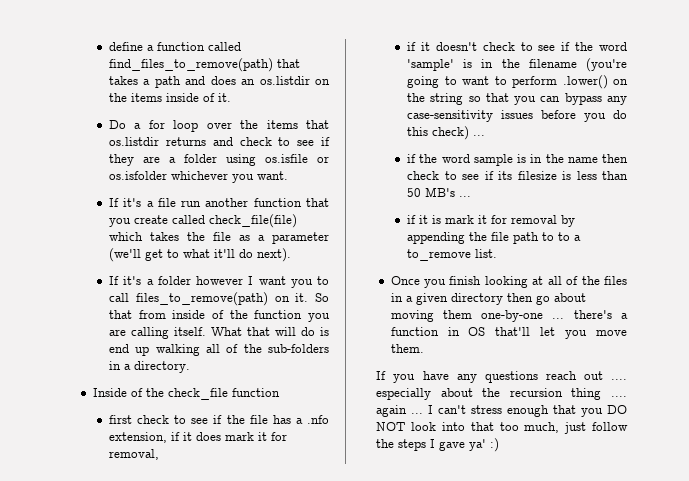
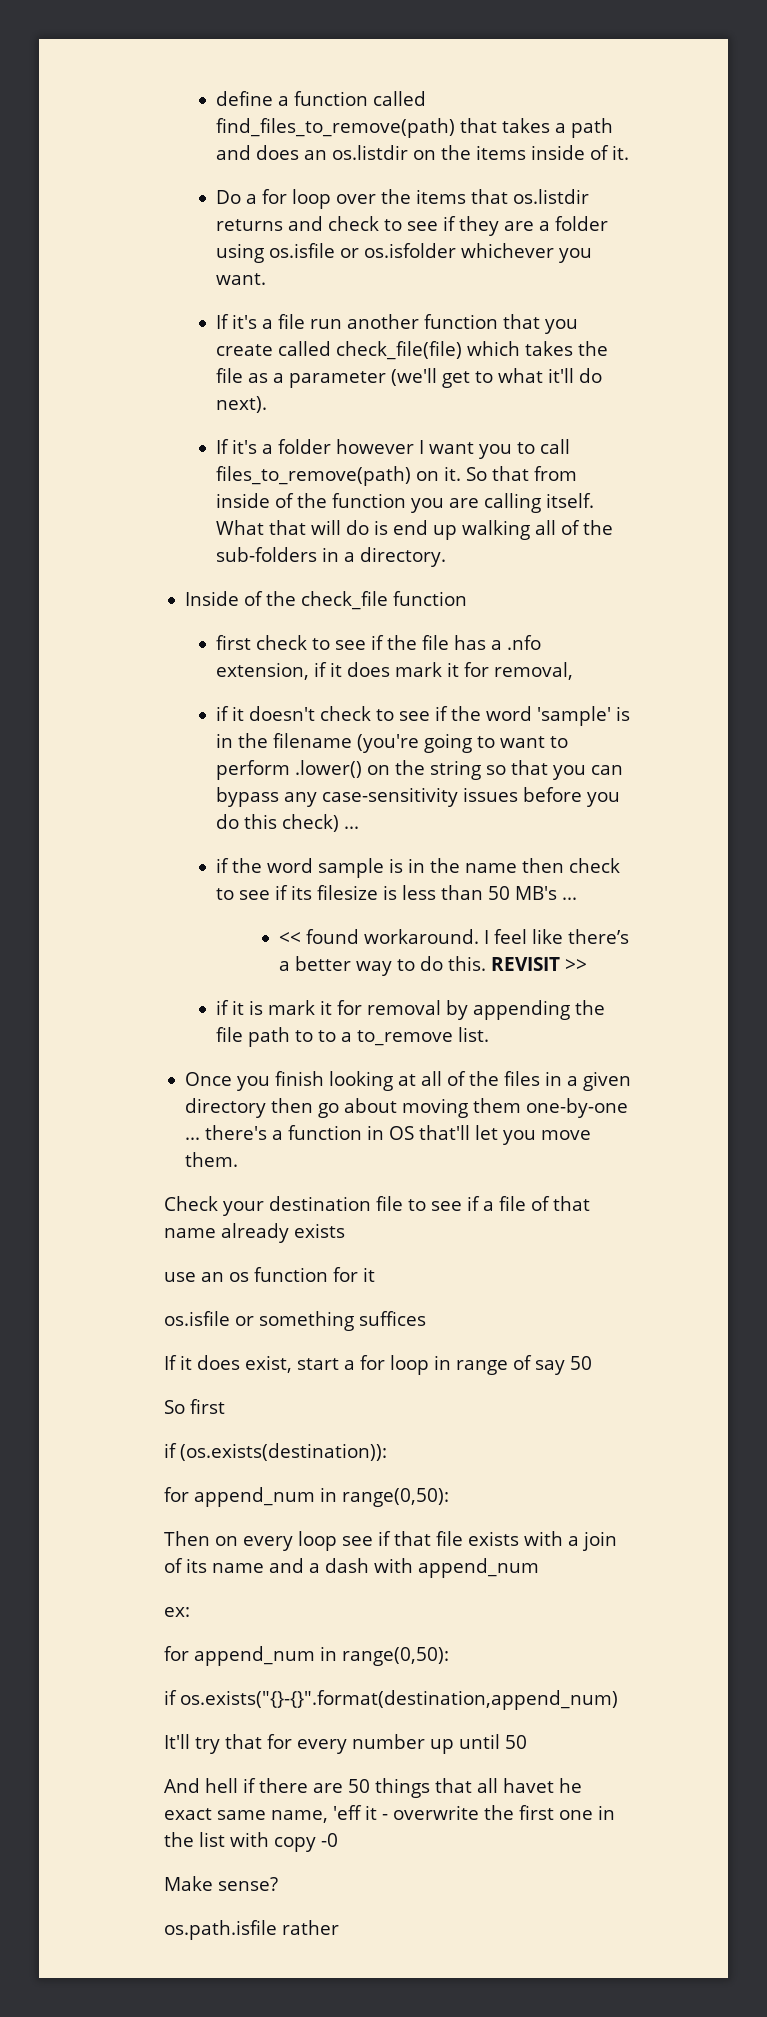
(472, 196) none -> [278,929,629,944] [278,956,587,976] // << found workaround. I feel like there’s a better way to do this. REVISIT >>
[376,371,627,383] [376,388,627,400] [376,405,627,417] [376,422,628,434] [376,438,500,452] If you have any questions reach out .... especially about the recursion thing .... again ... I can't stress enough that you DO NOT look into that too much, just follow the steps I gave ya' :) -> [164,1196,591,1216] [164,1223,346,1243] [164,1267,376,1282] [164,1311,427,1331] [164,1355,593,1375] [164,1399,226,1414] [164,1443,388,1461] [164,1487,450,1507] [164,1531,618,1551] [164,1558,540,1578] [164,1607,191,1617] [164,1646,450,1666] [164,1690,619,1710] [164,1734,528,1754] [164,1778,583,1798] [164,1805,616,1823] [164,1832,339,1852] [164,1876,279,1891] [164,1920,340,1940] Check your destination file to see if a file of that name already exists // use an os function for it // os.isfile or something suffices // If it does exist, start a for loop in range of say 50 // So first // if (os.exists(destination)): // for append_num in range(0,50): // Then on every loop see if that file exists with a join of its name and a dash with append_num // ex: // for append_num in range(0,50): // if os.exists("{}-{}".format(destination,append_num) // It'll try that for every number up until 50 // And hell if there are 50 things that all havet he exact same name, 'eff it - overwrite the first one in the list with copy -0 // Make sense? // os.path.isfile rather

